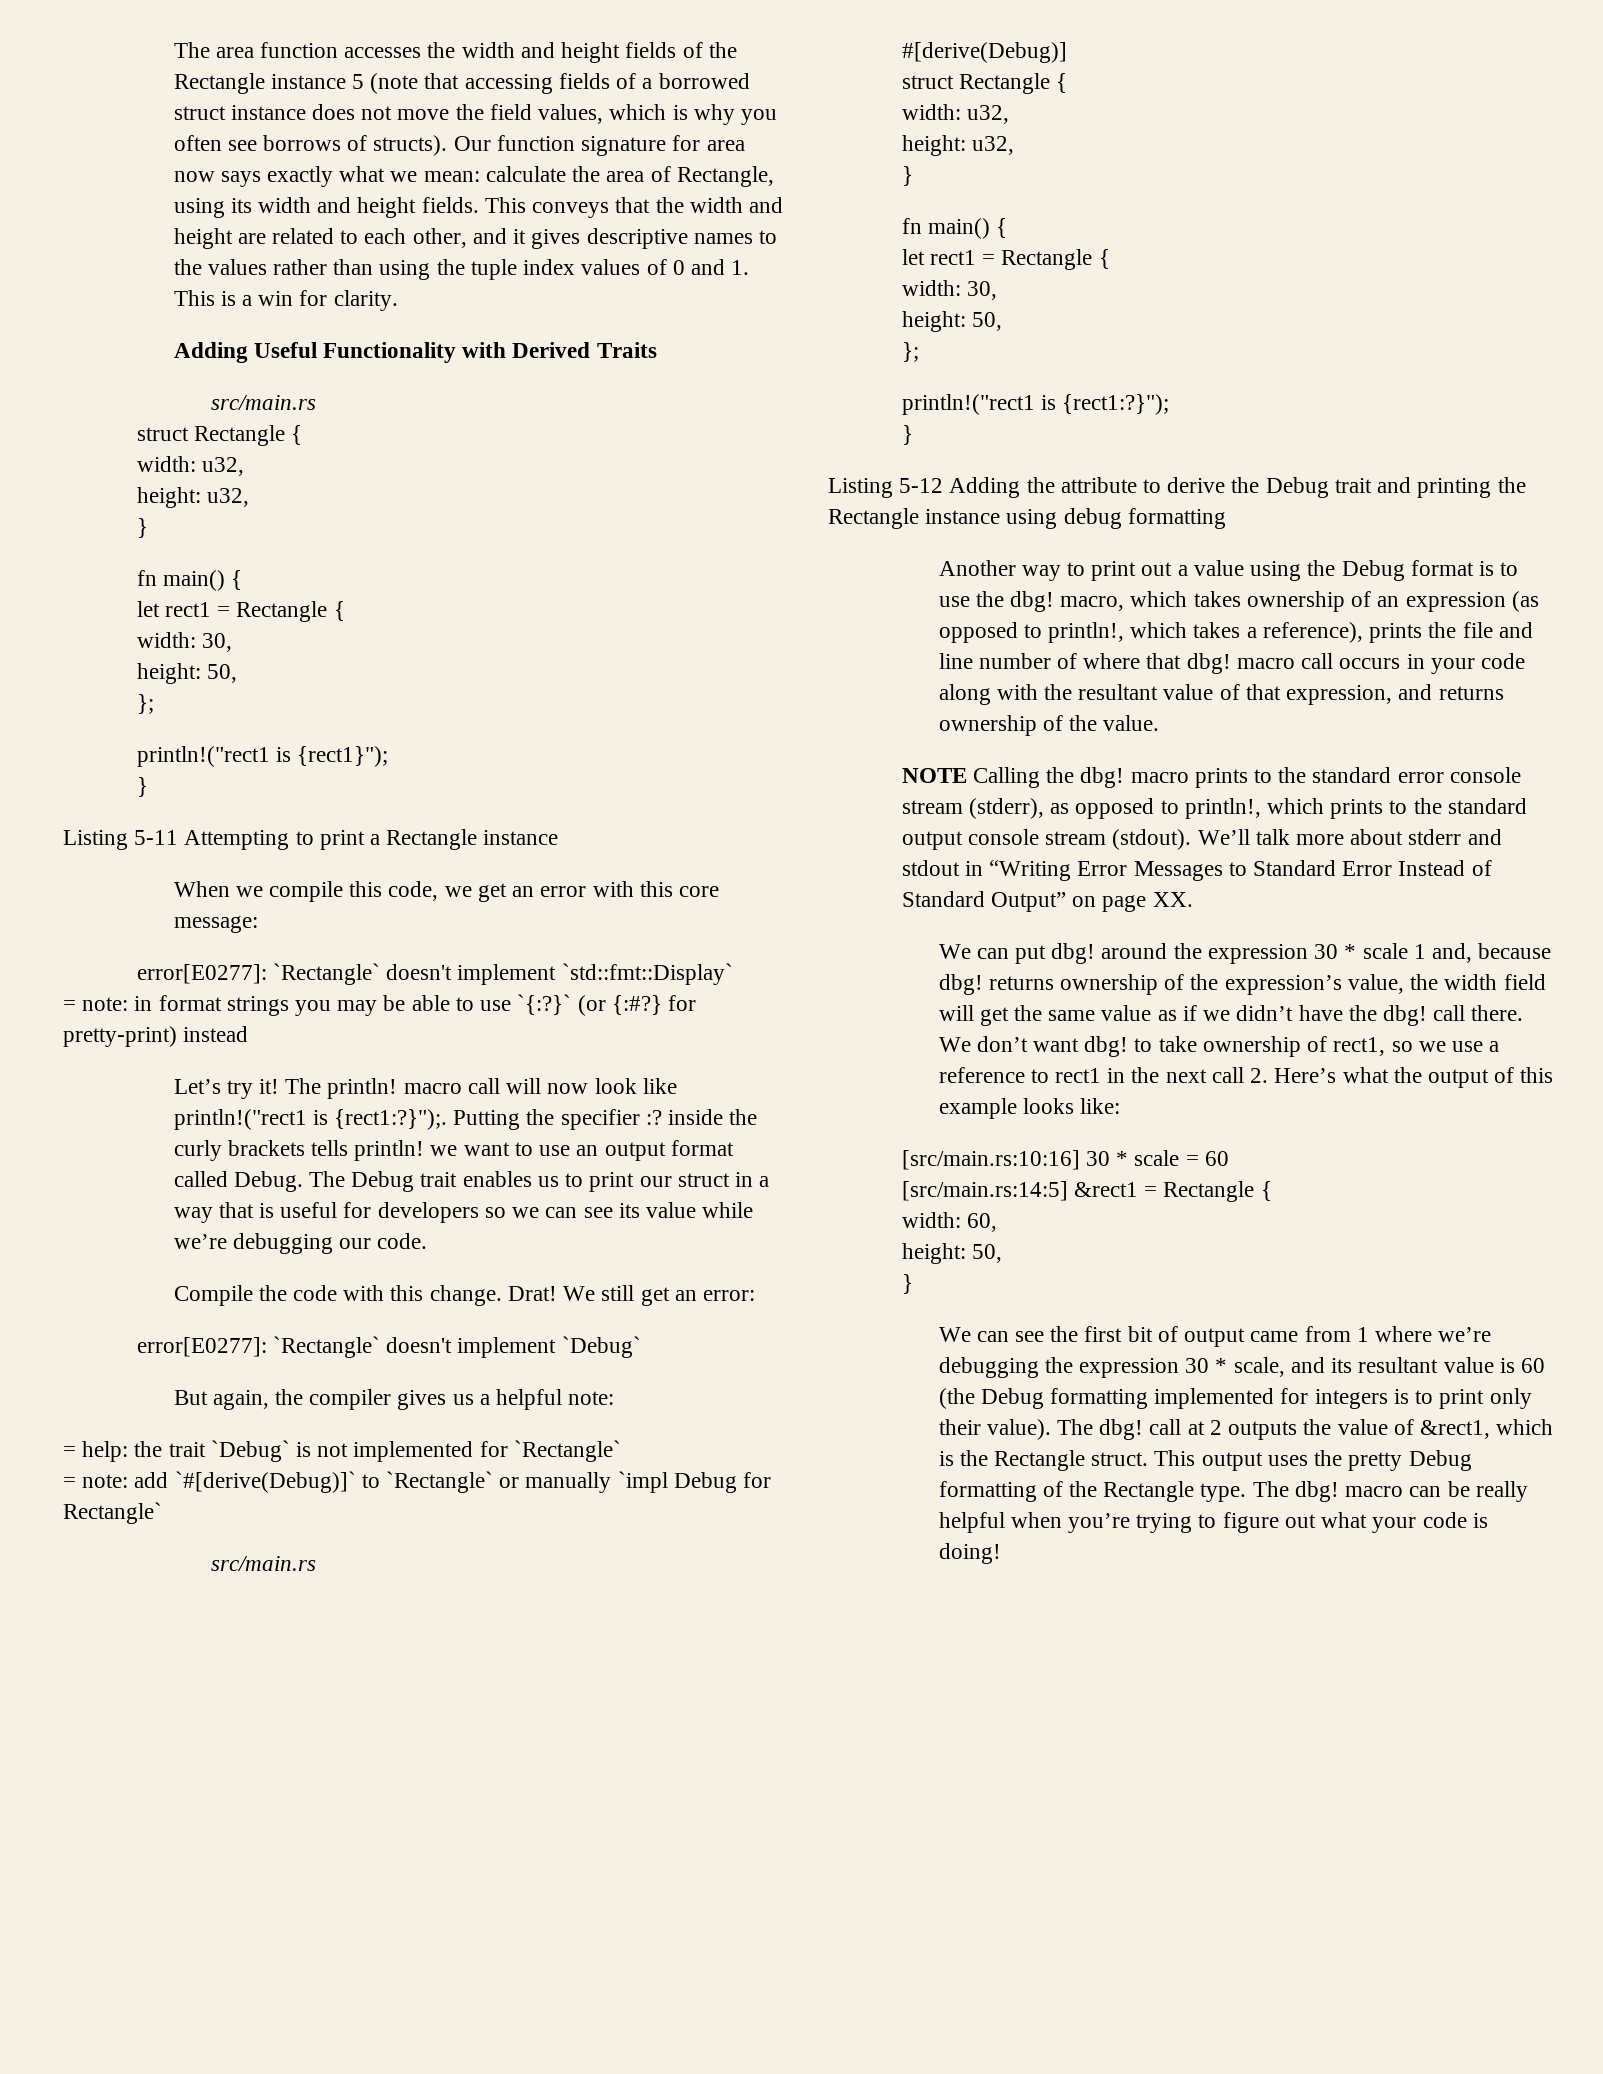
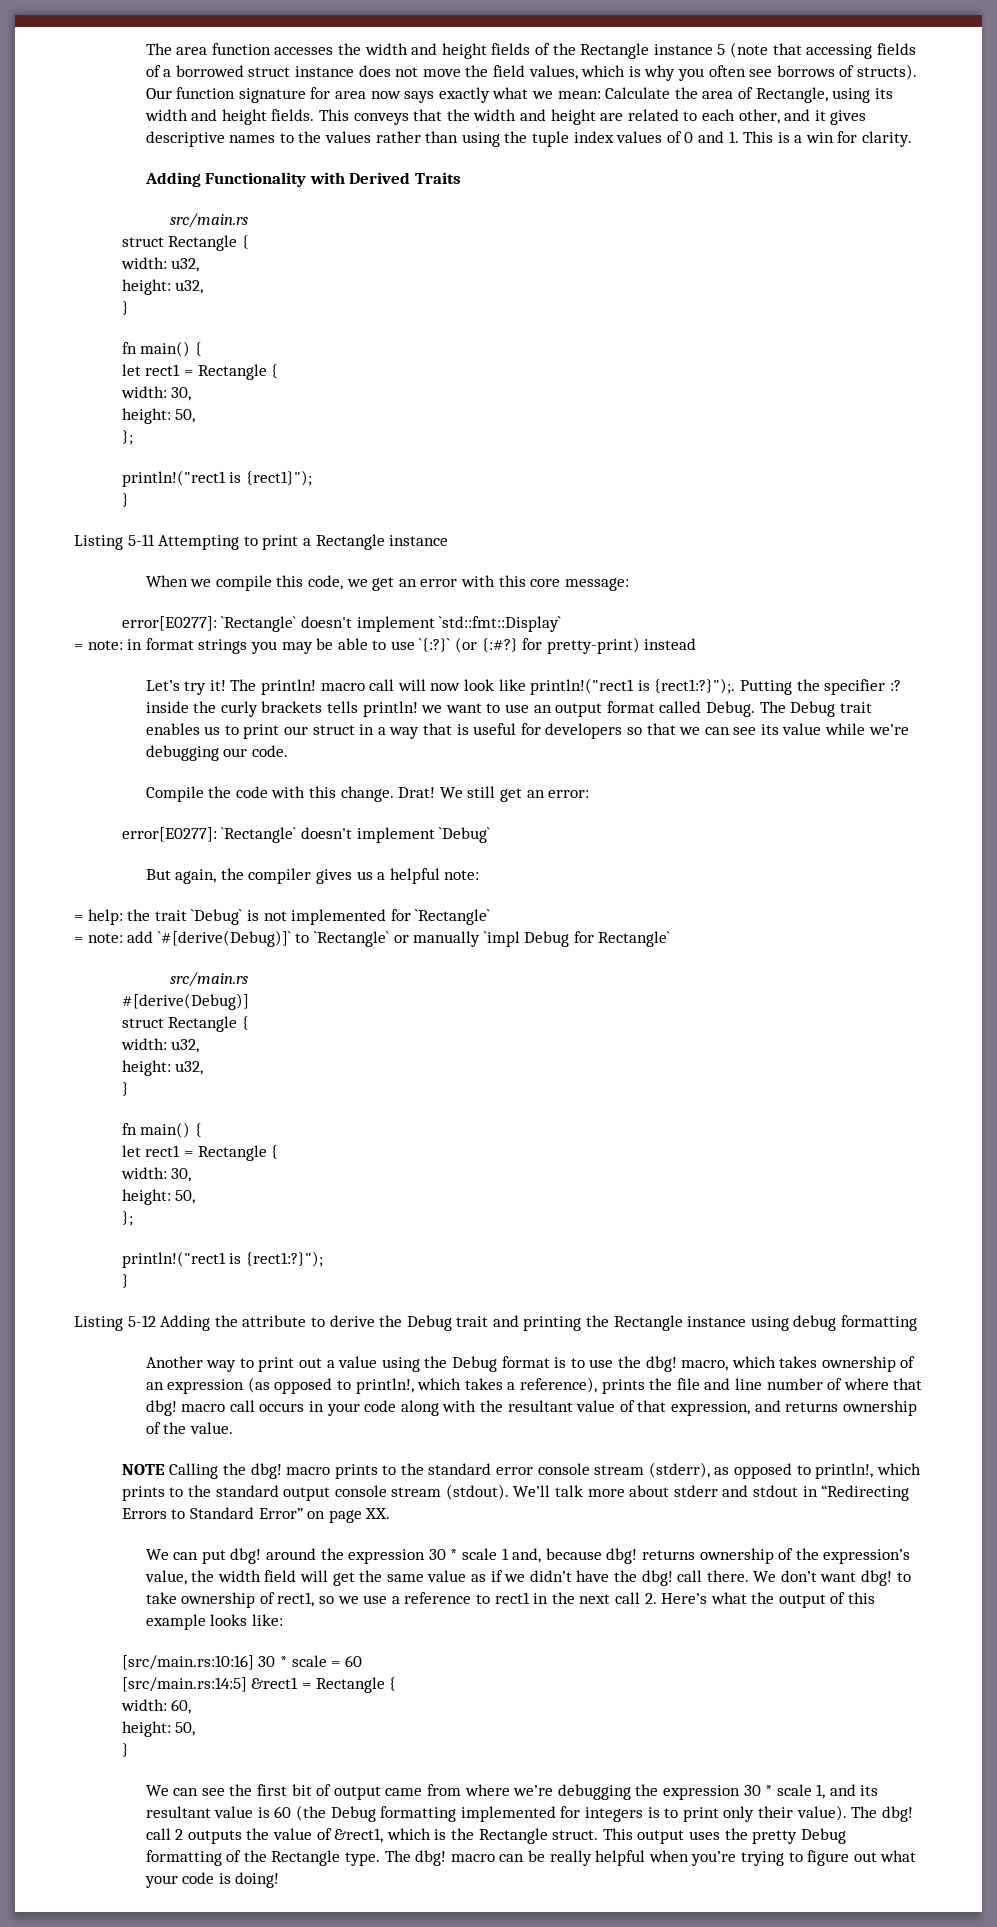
[485,166,566,182] calculate -> [605,87,671,99] Calculate
[253,342,317,358] Useful -> (201, 179) none
(506, 1212) none -> [646,723,676,735] that
[989,860,1492,881] [901,891,1066,912] “Writing Error Messages to Standard Error Instead of Standard Output” -> [821,1485,910,1501] [121,1507,303,1519] “Redirecting Errors to Standard Error”
[1356,1327,1369,1342] 1 -> (461, 1790) none
[1233,1357,1285,1377] scale, -> [776,1784,826,1799] scale 1,
[1187,1421,1205,1435] at -> (171, 1834) none

